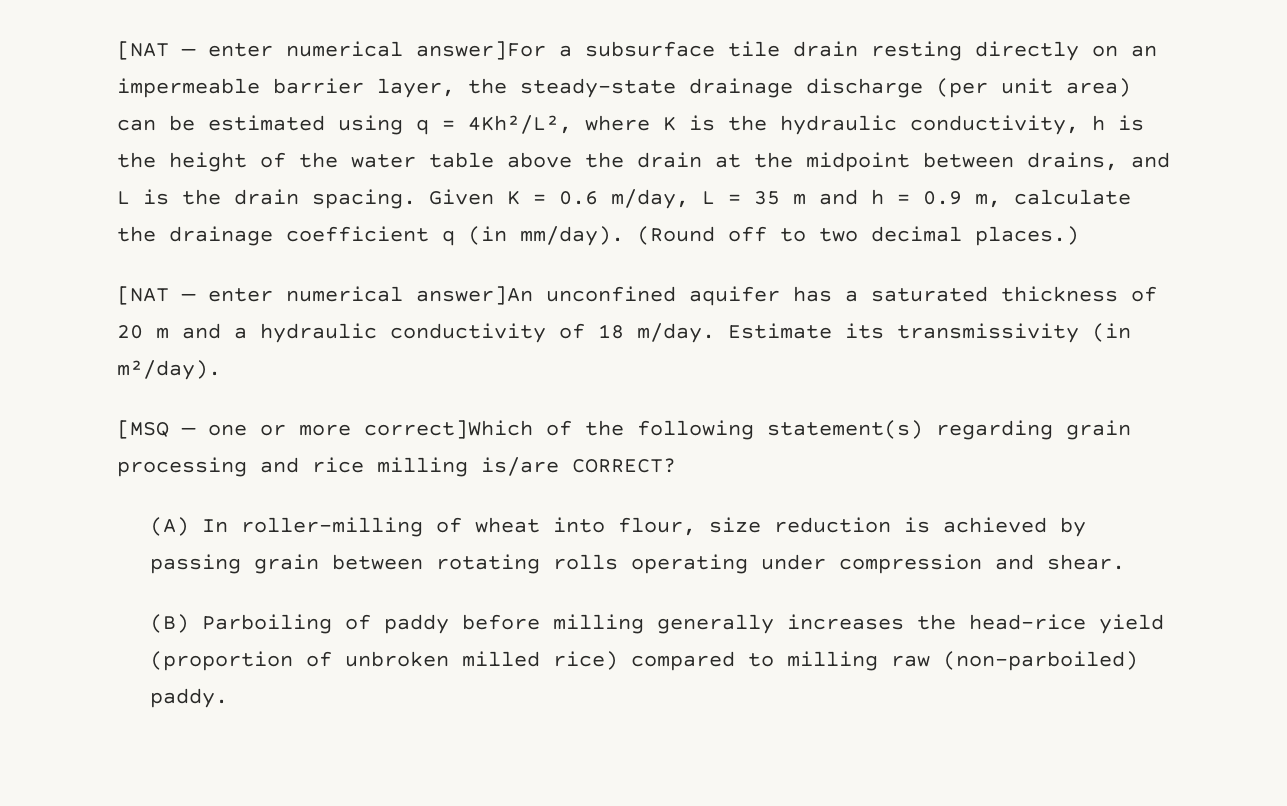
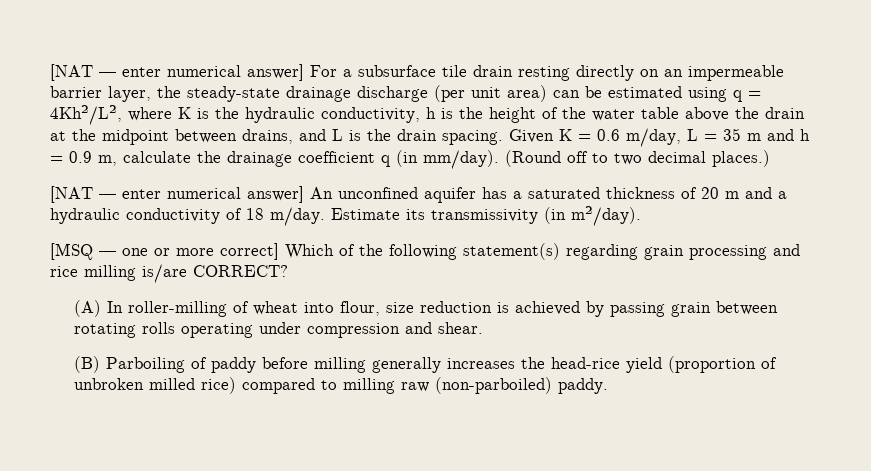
[117,41,546,60] [NAT — enter numerical answer]For -> [50,64,337,81] [NAT — enter numerical answer] For
[416,286,533,305] answer]An -> [247,186,333,203] answer] An
[364,420,533,439] correct]Which -> [220,243,334,260] correct] Which

